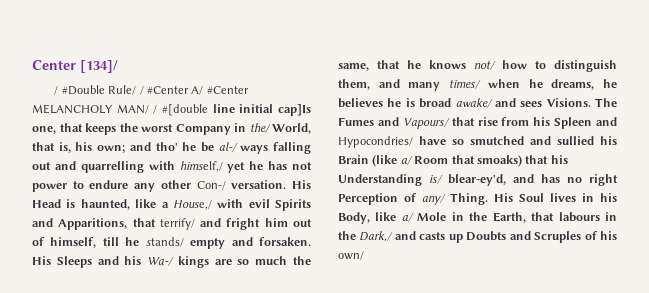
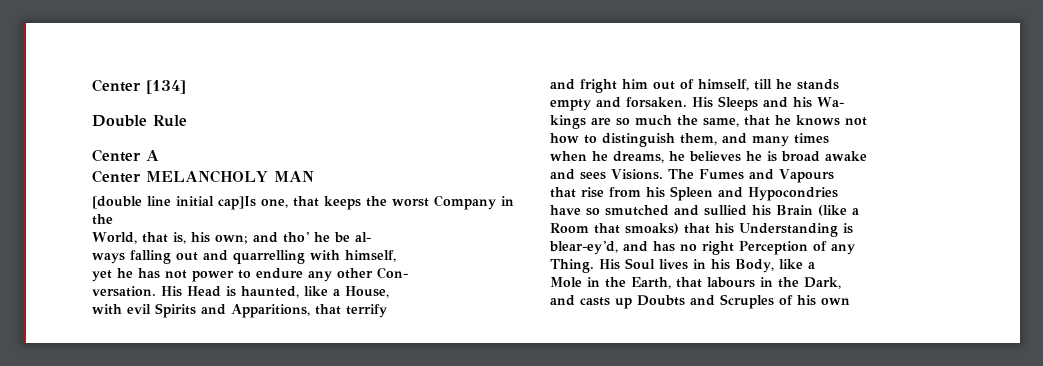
[32,60,118,73] [54,85,249,95] [32,104,208,116] Center [134]/ // / #Double Rule/ / #Center A/ #Center MELANCHOLY MAN/ / #[double -> [92,79,186,94] [92,115,187,127] [92,149,159,162] [92,170,314,183] [92,196,142,209] Center [134] // Double Rule // Center A // Center MELANCHOLY MAN // [double
[249,123,271,133] the/ -> [92,214,113,225] the //
[218,142,238,152] al-/ -> [354,232,371,242] al- //
[179,161,223,172] himself,/ -> [345,250,396,262] himself, //
[196,181,226,190] Con-/ -> [377,267,408,279] Con- //
[172,200,212,210] House,/ -> [345,286,389,298] House, //
[159,218,195,230] terrify/ -> [346,304,387,318] terrify //
[145,237,184,247] stands/ -> [797,79,839,90] stands //
[147,257,175,266] Wa-/ -> [817,97,844,107] Wa- //
[474,61,496,70] not/ -> [845,117,867,126] not //
[449,80,482,89] times/ -> [794,133,829,144] times //
[455,98,493,108] awake/ -> [825,151,867,161] awake //
[402,118,450,129] Vapours/ -> [779,169,834,183] Vapours //
[338,136,413,148] Hypocondries/ -> [748,187,838,201] Hypocondries //
[400,156,413,165] a/ -> [852,208,859,215] a //
[429,175,443,184] is/ -> [843,223,853,234] is //
[422,194,446,205] any/ -> [831,244,855,255] any //
[401,213,414,222] a/ -> [807,262,815,269] a //
[359,231,394,242] Dark,/ -> [804,277,841,289] Dark, //
[338,251,364,260] own/ -> [821,298,850,305] own

